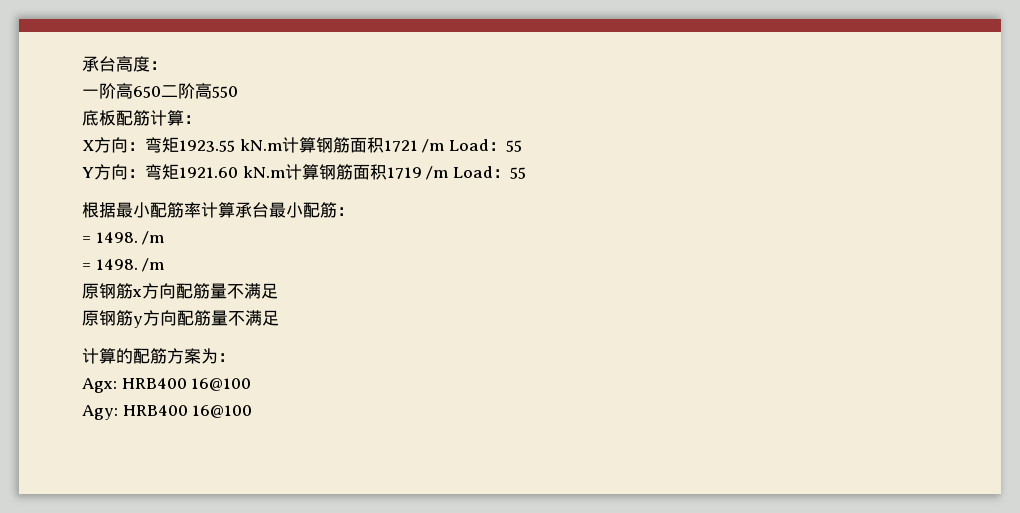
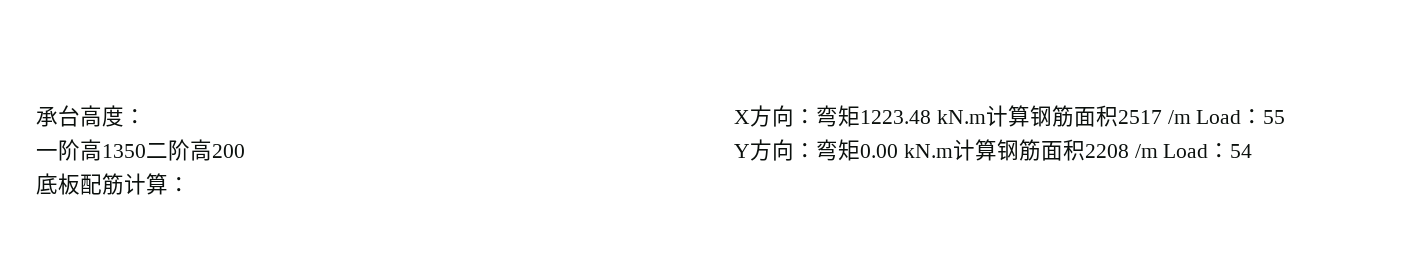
[133,83,238,99] 650二阶高550 -> [102,139,245,161] 1350二阶高200
[179,137,418,153] 1923.55 kN.m计算钢筋面积1721 -> [860,105,1162,127] 1223.48 kN.m计算钢筋面积2517
[179,164,526,180] [82,202,354,218] [82,231,165,245] [82,258,165,272] [82,283,278,299] [82,310,279,328] [82,348,235,364] [82,378,252,393] [82,405,253,420] 1921.60 kN.m计算钢筋面积1719 /m Load：55 // 根据最小配筋率计算承台最小配筋： // = 1498. /m // = 1498. /m // 原钢筋x方向配筋量不满足 // 原钢筋y方向配筋量不满足 // 计算的配筋方案为： // Agx: HRB400 16@100 // Agy: HRB400 16@100 -> [860,139,1253,161] 0.00 kN.m计算钢筋面积2208 /m Load：54

